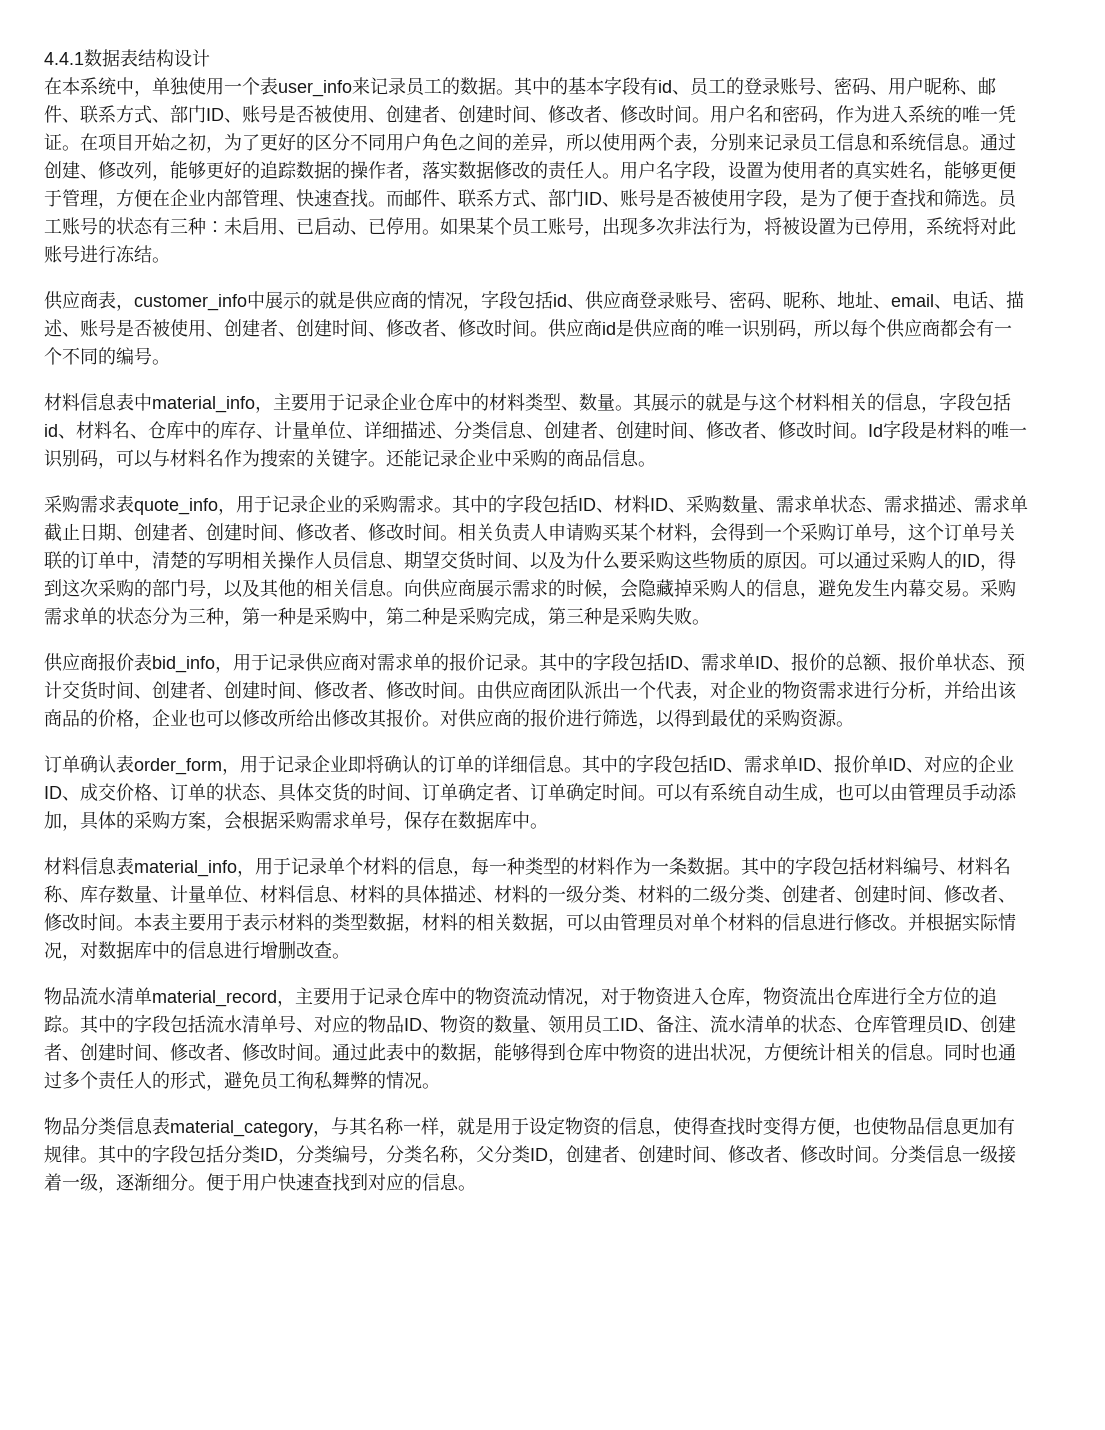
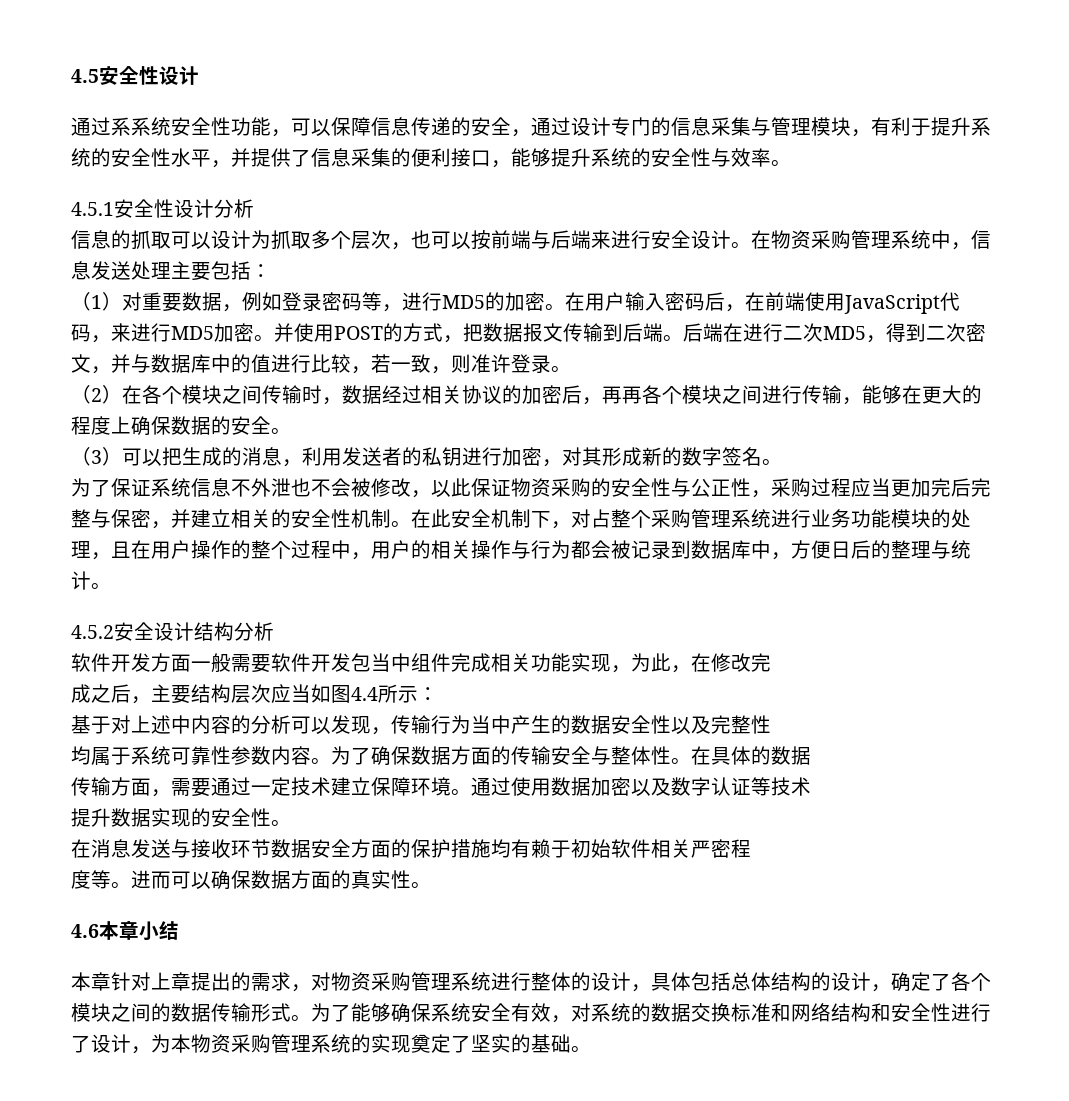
[44,49,210,67] [44,76,996,97] [44,105,1016,125] [44,133,1016,153] [44,160,1016,181] [44,188,1018,209] [44,217,1016,237] [44,245,170,263] [44,290,1024,311] [44,319,1012,339] [44,347,170,365] [44,392,1011,413] [44,420,1027,439] [44,448,656,469] [44,494,1028,515] [44,523,1016,543] [44,551,1016,571] [44,579,1016,599] [44,606,710,627] [44,652,1025,673] [44,681,1017,701] [44,708,854,729] [44,754,1014,775] [44,782,1017,803] [44,811,548,831] [44,856,1011,877] [44,885,1016,904] [44,913,1016,933] [44,941,350,961] [44,987,997,1007] [44,1014,1016,1034] [44,1043,1016,1063] [44,1071,440,1091] [44,1116,1015,1137] [44,1144,1016,1165] [44,1173,459,1193] 4.4.1数据表结构设计 // 在本系统中，单独使用一个表user_info来记录员工的数据。其中的基本字段有id、员工的登录账号、密码、用户昵称、邮件、联系方式、部门ID、账号是否被使用、创建者、创建时间、修改者、修改时间。用户名和密码，作为进入系统的唯一凭证。在项目开始之初，为了更好的区分不同用户角色之间的差异，所以使用两个表，分别来记录员工信息和系统信息。通过创建、修改列，能够更好的追踪数据的操作者，落实数据修改的责任人。用户名字段，设置为使用者的真实姓名，能够更便于管理，方便在企业内部管理、快速查找。而邮件、联系方式、部门ID、账号是否被使用字段，是为了便于查找和筛选。员工账号的状态有三种：未启用、已启动、已停用。如果某个员工账号，出现多次非法行为，将被设置为已停用，系统将对此账号进行冻结。 // 供应商表，customer_info中展示的就是供应商的情况，字段包括id、供应商登录账号、密码、昵称、地址、email、电话、描述、账号是否被使用、创建者、创建时间、修改者、修改时间。供应商id是供应商的唯一识别码，所以每个供应商都会有一个不同的编号。 // 材料信息表中material_info，主要用于记录企业仓库中的材料类型、数量。其展示的就是与这个材料相关的信息，字段包括id、材料名、仓库中的库存、计量单位、详细描述、分类信息、创建者、创建时间、修改者、修改时间。Id字段是材料的唯一识别码，可以与材料名作为搜索的关键字。还能记录企业中采购的商品信息。 // 采购需求表quote_info，用于记录企业的采购需求。其中的字段包括ID、材料ID、采购数量、需求单状态、需求描述、需求单截止日期、创建者、创建时间、修改者、修改时间。相关负责人申请购买某个材料，会得到一个采购订单号，这个订单号关联的订单中，清楚的写明相关操作人员信息、期望交货时间、以及为什么要采购这些物质的原因。可以通过采购人的ID，得到这次采购的部门号，以及其他的相关信息。向供应商展示需求的时候，会隐藏掉采购人的信息，避免发生内幕交易。采购需求单的状态分为三种，第一种是采购中，第二种是采购完成，第三种是采购失败。 // 供应商报价表bid_info，用于记录供应商对需求单的报价记录。其中的字段包括ID、需求单ID、报价的总额、报价单状态、预计交货时间、创建者、创建时间、修改者、修改时间。由供应商团队派出一个代表，对企业的物资需求进行分析，并给出该商品的价格，企业也可以修改所给出修改其报价。对供应商的报价进行筛选，以得到最优的采购资源。 // 订单确认表order_form，用于记录企业即将确认的订单的详细信息。其中的字段包括ID、需求单ID、报价单ID、对应的企业ID、成交价格、订单的状态、具体交货的时间、订单确定者、订单确定时间。可以有系统自动生成，也可以由管理员手动添加，具体的采购方案，会根据采购需求单号，保存在数据库中。 // 材料信息表material_info，用于记录单个材料的信息，每一种类型的材料作为一条数据。其中的字段包括材料编号、材料名称、库存数量、计量单位、材料信息、材料的具体描述、材料的一级分类、材料的二级分类、创建者、创建时间、修改者、修改时间。本表主要用于表示材料的类型数据，材料的相关数据，可以由管理员对单个材料的信息进行修改。并根据实际情况，对数据库中的信息进行增删改查。 // 物品流水清单material_record，主要用于记录仓库中的物资流动情况，对于物资进入仓库，物资流出仓库进行全方位的追踪。其中的字段包括流水清单号、对应的物品ID、物资的数量、领用员工ID、备注、流水清单的状态、仓库管理员ID、创建者、创建时间、修改者、修改时间。通过此表中的数据，能够得到仓库中物资的进出状况，方便统计相关的信息。同时也通过多个责任人的形式，避免员工徇私舞弊的情况。 // 物品分类信息表material_category，与其名称一样，就是用于设定物资的信息，使得查找时变得方便，也使物品信息更加有规律。其中的字段包括分类ID，分类编号，分类名称，父分类ID，创建者、创建时间、修改者、修改时间。分类信息一级接着一级，逐渐细分。便于用户快速查找到对应的信息 -> [71,66,199,85] [71,117,991,137] [71,148,791,168] [71,199,254,218] [71,230,991,250] [71,261,271,281] [71,292,960,314] [71,323,986,343] [71,354,571,374] [71,385,982,405] [71,416,291,436] [71,447,782,467] [71,478,991,498] [71,509,971,529] [71,540,971,560] [71,571,111,590] [71,622,274,641] [71,653,771,673] [71,684,438,704] [71,715,771,735] [71,746,811,766] [71,777,811,797] [71,808,291,827] [71,839,751,859] [71,870,431,890] [71,921,179,941] [71,972,991,992] [71,1003,991,1023] [71,1034,571,1054] 4.5安全性设计 // 通过系系统安全性功能，可以保障信息传递的安全，通过设计专门的信息采集与管理模块，有利于提升系统的安全性水平，并提供了信息采集的便利接口，能够提升系统的安全性与效率。 // 4.5.1安全性设计分析 // 信息的抓取可以设计为抓取多个层次，也可以按前端与后端来进行安全设计。在物资采购管理系统中，信息发送处理主要包括： // （1）对重要数据，例如登录密码等，进行MD5的加密。在用户输入密码后，在前端使用JavaScript代码，来进行MD5加密。并使用POST的方式，把数据报文传输到后端。后端在进行二次MD5，得到二次密文，并与数据库中的值进行比较，若一致，则准许登录。 // （2）在各个模块之间传输时，数据经过相关协议的加密后，再再各个模块之间进行传输，能够在更大的程度上确保数据的安全。 // （3）可以把生成的消息，利用发送者的私钥进行加密，对其形成新的数字签名。 // 为了保证系统信息不外泄也不会被修改，以此保证物资采购的安全性与公正性，采购过程应当更加完后完整与保密，并建立相关的安全性机制。在此安全机制下，对占整个采购管理系统进行业务功能模块的处理，且在用户操作的整个过程中，用户的相关操作与行为都会被记录到数据库中，方便日后的整理与统计。 // 4.5.2安全设计结构分析 // 软件开发方面一般需要软件开发包当中组件完成相关功能实现，为此，在修改完 // 成之后，主要结构层次应当如图4.4所示： // 基于对上述中内容的分析可以发现，传输行为当中产生的数据安全性以及完整性 // 均属于系统可靠性参数内容。为了确保数据方面的传输安全与整体性。在具体的数据 // 传输方面，需要通过一定技术建立保障环境。通过使用数据加密以及数字认证等技术 // 提升数据实现的安全性。 // 在消息发送与接收环节数据安全方面的保护措施均有赖于初始软件相关严密程 // 度等。进而可以确保数据方面的真实性。 // 4.6本章小结 // 本章针对上章提出的需求，对物资采购管理系统进行整体的设计，具体包括总体结构的设计，确定了各个模块之间的数据传输形式。为了能够确保系统安全有效，对系统的数据交换标准和网络结构和安全性进行了设计，为本物资采购管理系统的实现奠定了坚实的基础

